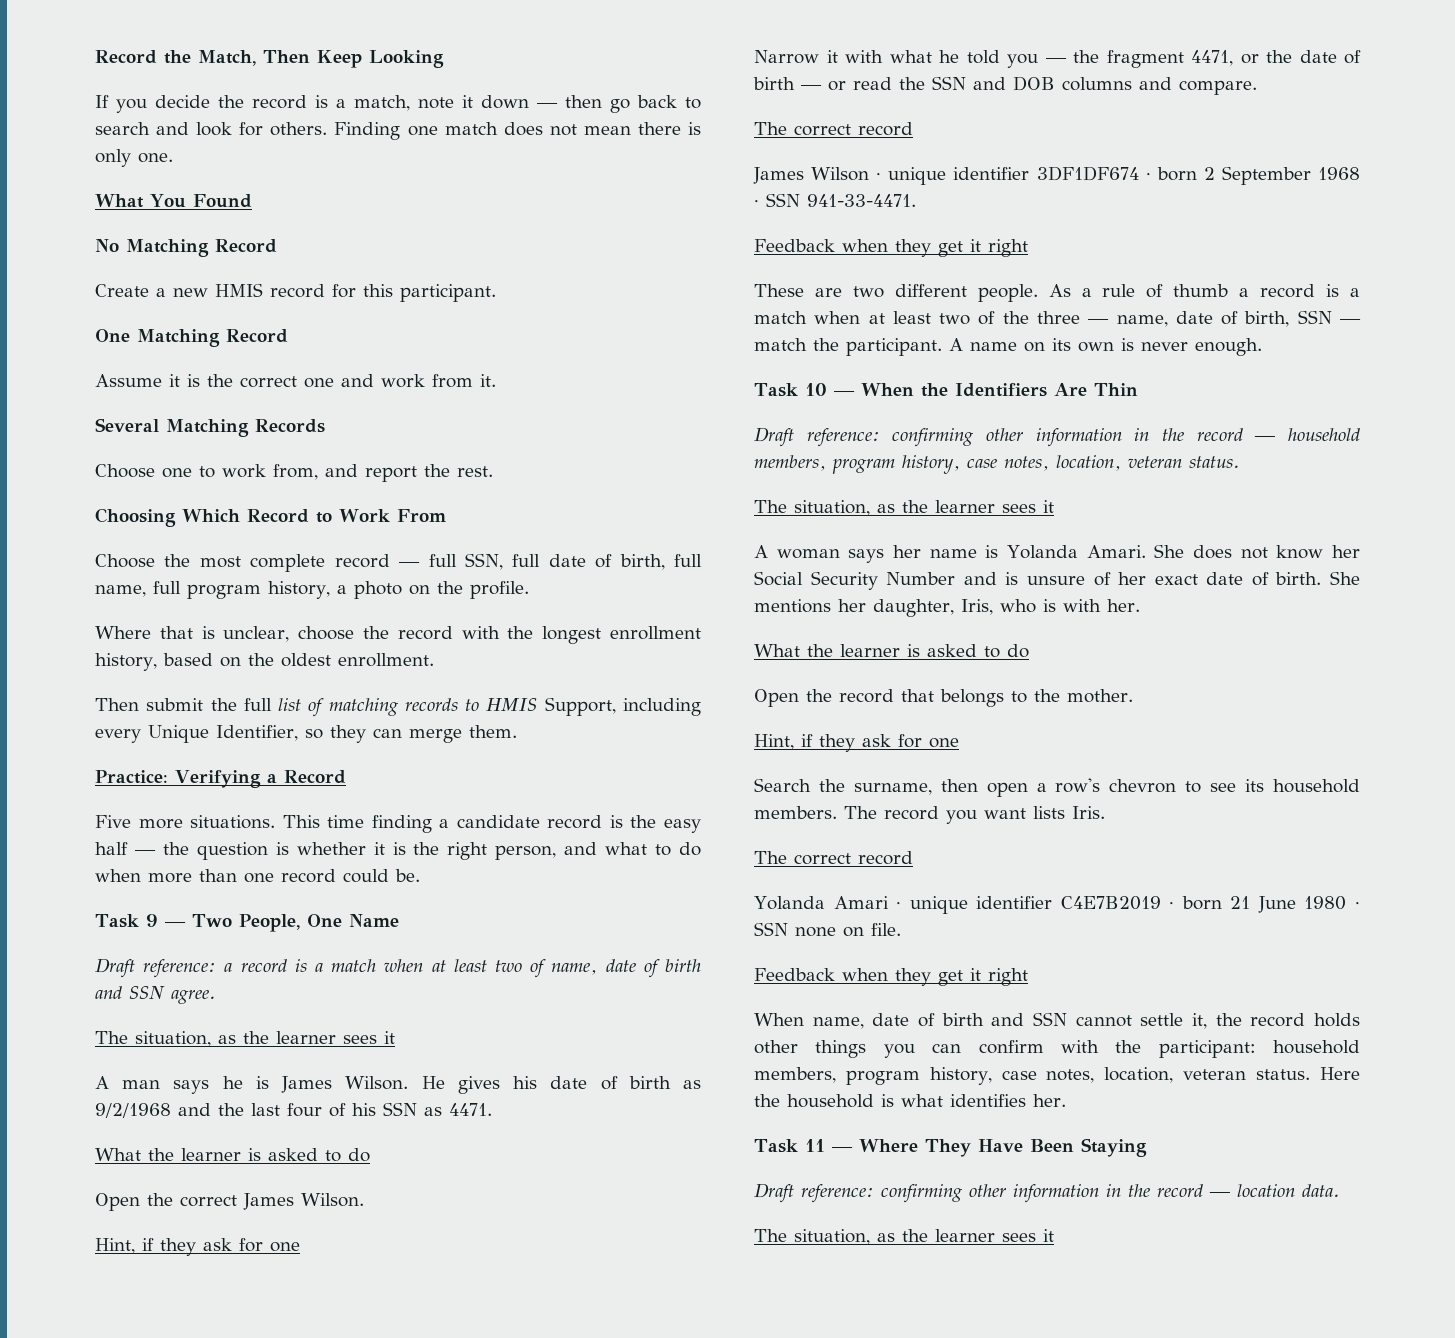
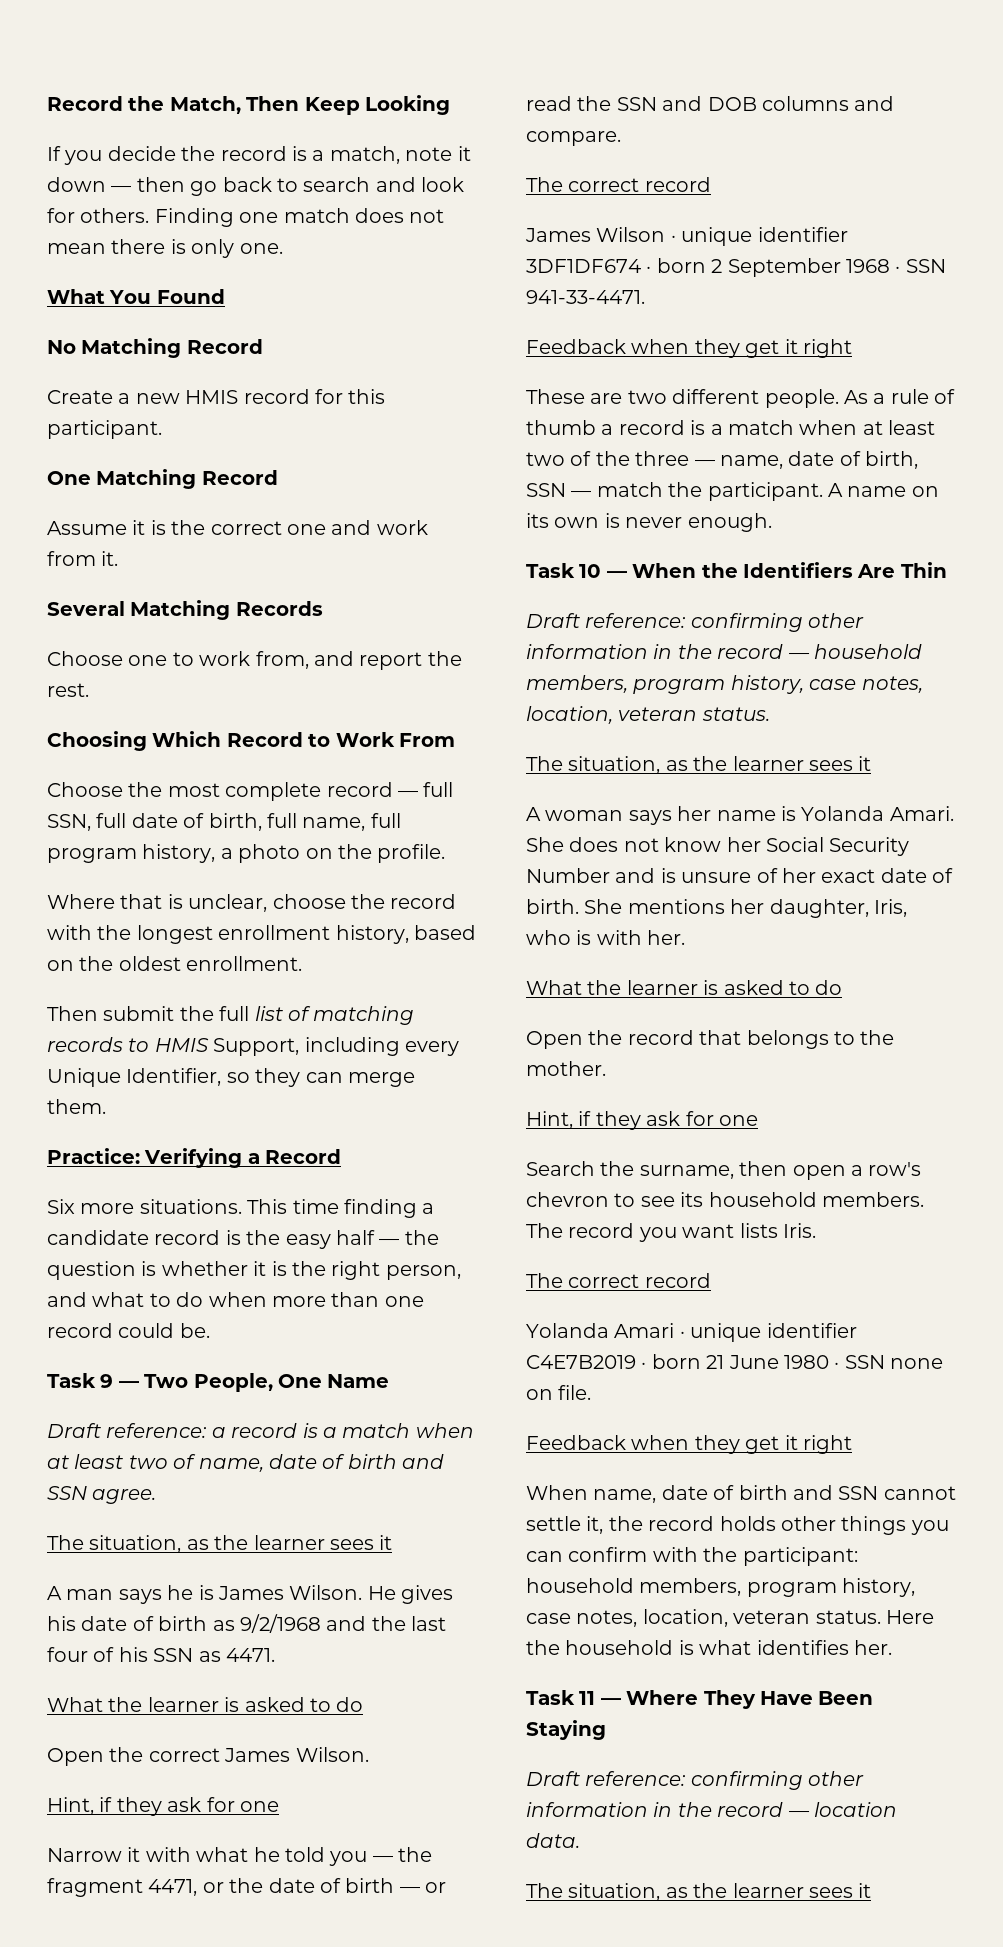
[95,815,131,828] Five -> [47,1199,75,1214] Six

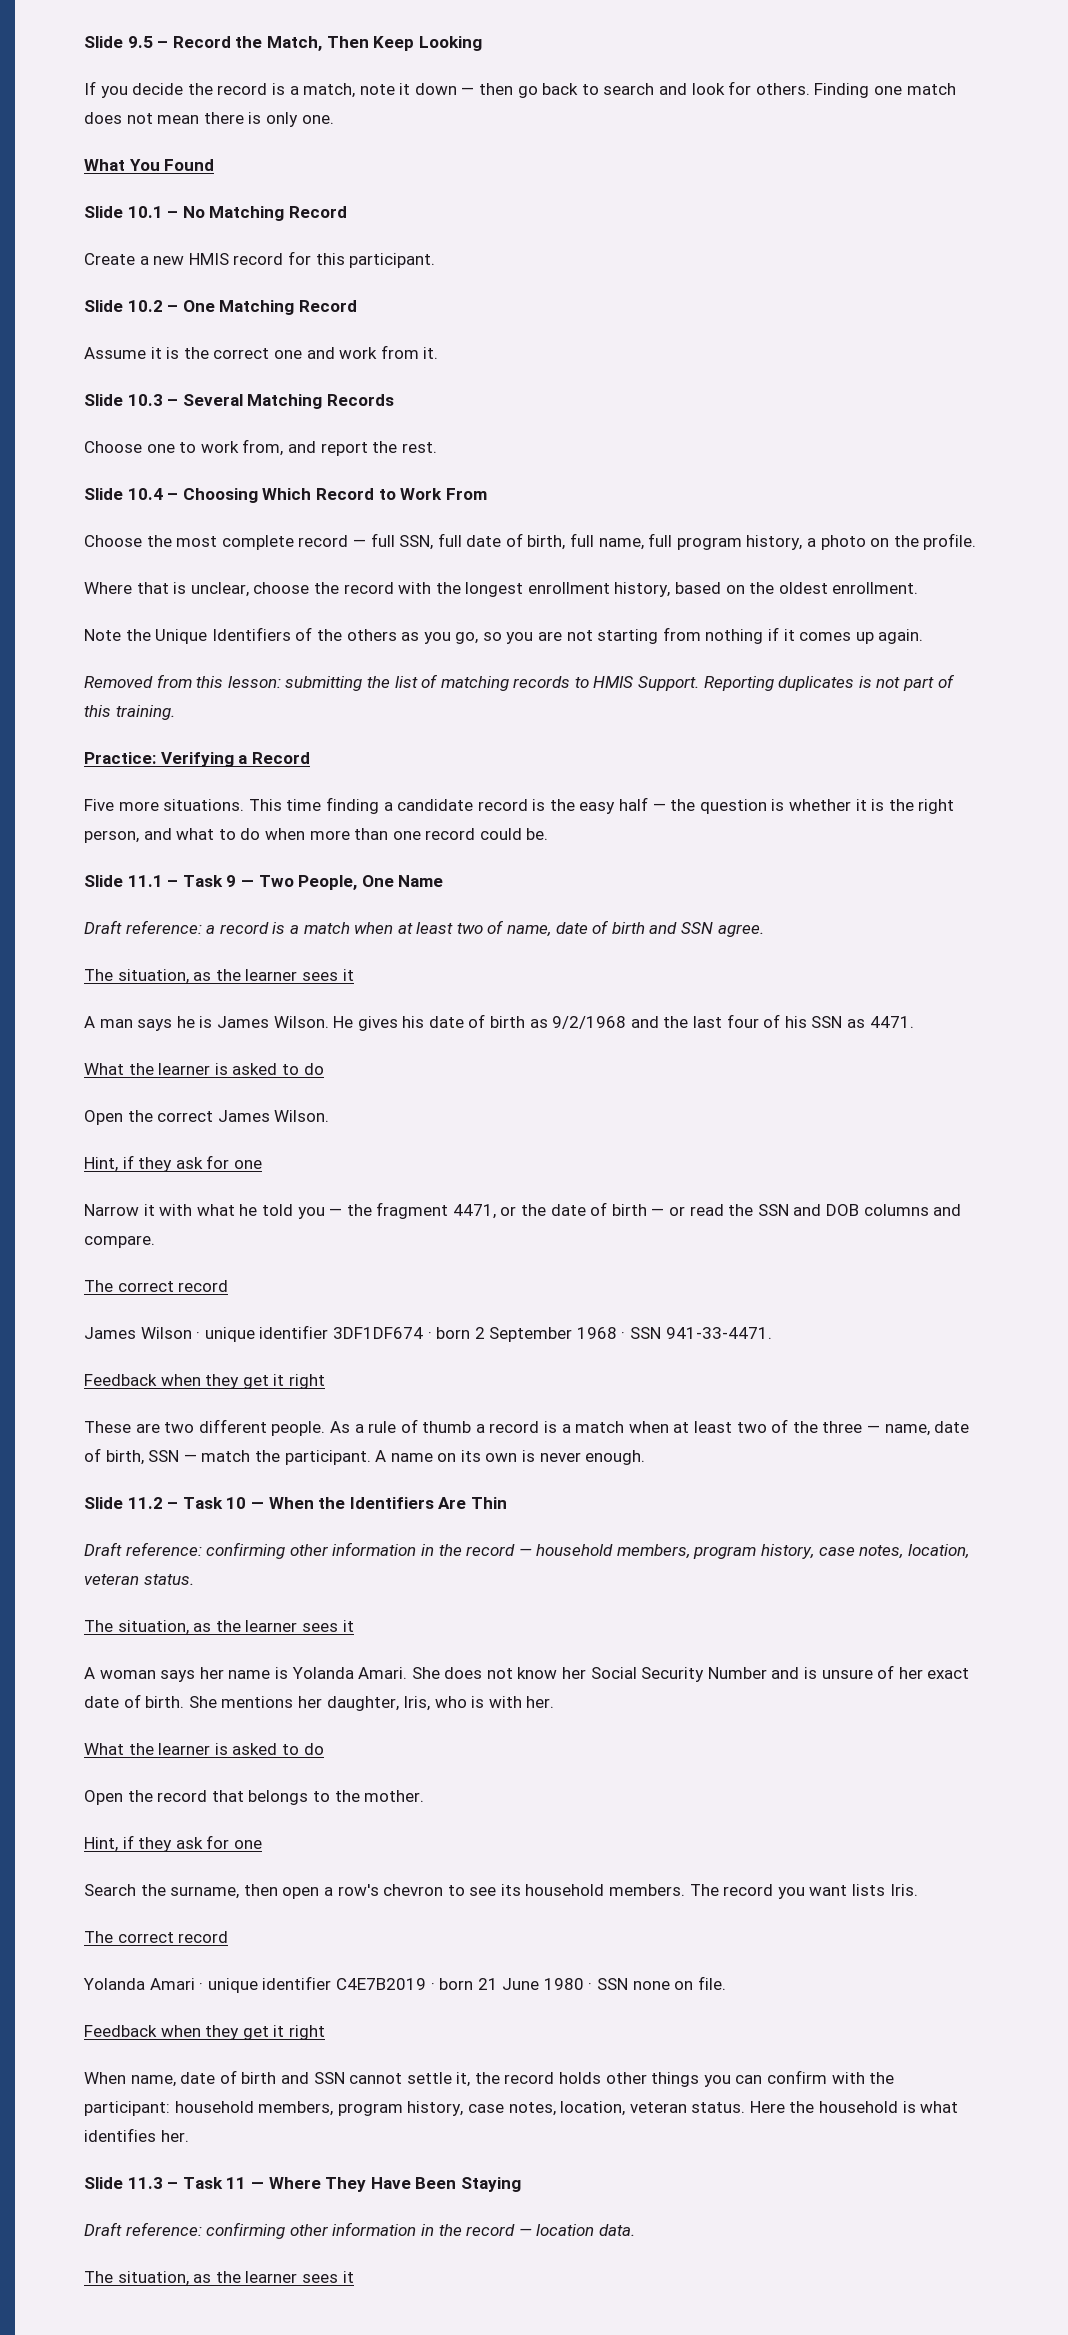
(47, 103) none -> [84,36,169,48] Slide 9.5 –
(225, 296) none -> [84,206,179,218] Slide 10.1 –
(162, 429) none -> [84,300,179,312] Slide 10.2 –
(119, 558) none -> [84,394,179,406] Slide 10.3 –
(89, 690) none -> [84,488,179,500] Slide 10.4 –
[47,1006,250,1021] Then submit the full -> [84,627,924,644] [84,674,390,691] Note the Unique Identifiers of the others as you go, so you are not starting from nothing if it comes up again. // Removed from this lesson: submitting the
[213,1037,459,1056] [47,1068,415,1087] [47,1099,106,1114] Support, including every Unique Identifier, so they can merge them. -> [638,674,955,691] [84,705,175,720] Support. Reporting duplicates is not part of this training.
[47,1199,75,1214] Six -> [84,799,114,811] Five
(210, 1330) none -> [84,875,179,887] Slide 11.1 –
(772, 522) none -> [84,1497,179,1509] Slide 11.2 –
(892, 1647) none -> [84,2177,179,2189] Slide 11.3 –

